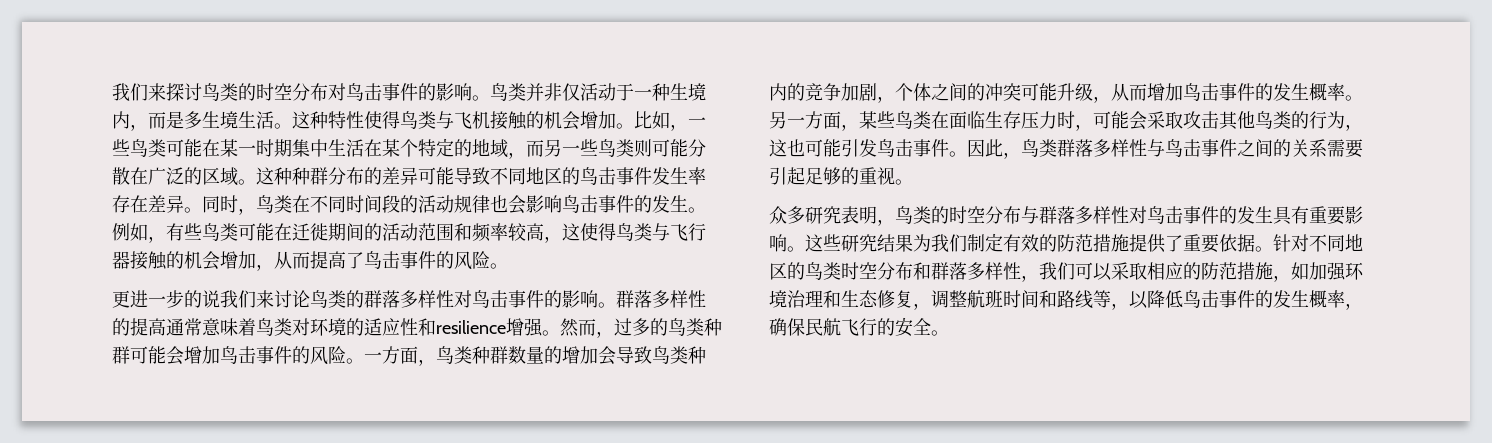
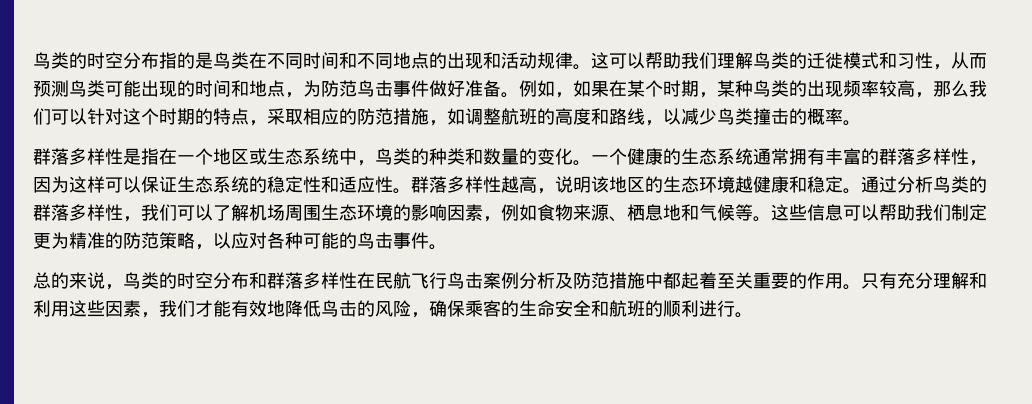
[112,83,706,101] [112,111,706,131] [112,138,706,159] [112,167,706,186] [112,195,706,215] [112,223,706,243] [112,251,508,271] [112,290,706,308] [112,318,722,338] [112,346,706,366] [769,83,1363,103] [769,111,1363,131] [769,139,1363,159] [769,167,913,185] [769,206,1363,226] [769,233,1363,253] [769,262,1112,282] 我们来探讨鸟类的时空分布对鸟击事件的影响。鸟类并非仅活动于一种生境内，而是多生境生活。这种特性使得鸟类与飞机接触的机会增加。比如，一些鸟类可能在某一时期集中生活在某个特定的地域，而另一些鸟类则可能分散在广泛的区域。这种种群分布的差异可能导致不同地区的鸟击事件发生率存在差异。同时，鸟类在不同时间段的活动规律也会影响鸟击事件的发生。例如，有些鸟类可能在迁徙期间的活动范围和频率较高，这使得鸟类与飞行器接触的机会增加，从而提高了鸟击事件的风险。 // 更进一步的说我们来讨论鸟类的群落多样性对鸟击事件的影响。群落多样性的提高通常意味着鸟类对环境的适应性和resilience增强。然而，过多的鸟类种群可能会增加鸟击事件的风险。一方面，鸟类种群数量的增加会导致鸟类种内的竞争加剧，个体之间的冲突可能升级，从而增加鸟击事件的发生概率。另一方面，某些鸟类在面临生存压力时，可能会采取攻击其他鸟类的行为，这也可能引发鸟击事件。因此，鸟类群落多样性与鸟击事件之间的关系需要引起足够的重视。 // 众多研究表明，鸟类的时空分布与群落多样性对鸟击事件的发生具有重要影响。这些研究结果为我们制定有效的防范措施提供了重要依据。针对不同地区的鸟类时空分布和群落多样性，我们可以 -> [33,52,987,70] [33,80,987,98] [33,108,267,126] 鸟类的时空分布指的是鸟类在不同时间和不同地点的出现和活动规律。这可以帮助我们理解鸟类的迁徙模式和习性，从而预测鸟类可能出现的时间和地点，为防范鸟击事件做好准备。例如，如果在某个时期，某种鸟类的出现频率较高，那么我们可以针对这个时期的特点，
[1309,262,1364,281] [769,290,1363,310] [769,317,931,337] 加强环境治理和生态修复，调整航班时间和路线等，以降低鸟击事件的发生概率，确保民航飞行的安全 -> [465,108,861,126] [33,148,987,166] [33,176,987,194] [33,204,987,222] [33,232,447,250] [33,272,987,290] [33,300,735,318] 调整航班的高度和路线，以减少鸟类撞击的概率。 // 群落多样性是指在一个地区或生态系统中，鸟类的种类和数量的变化。一个健康的生态系统通常拥有丰富的群落多样性，因为这样可以保证生态系统的稳定性和适应性。群落多样性越高，说明该地区的生态环境越健康和稳定。通过分析鸟类的群落多样性，我们可以了解机场周围生态环境的影响因素，例如食物来源、栖息地和气候等。这些信息可以帮助我们制定更为精准的防范策略，以应对各种可能的鸟击事件。 // 总的来说，鸟类的时空分布和群落多样性在民航飞行鸟击案例分析及防范措施中都起着至关重要的作用。只有充分理解和利用这些因素，我们才能有效地降低鸟击的风险，确保乘客的生命安全和航班的顺利进行

